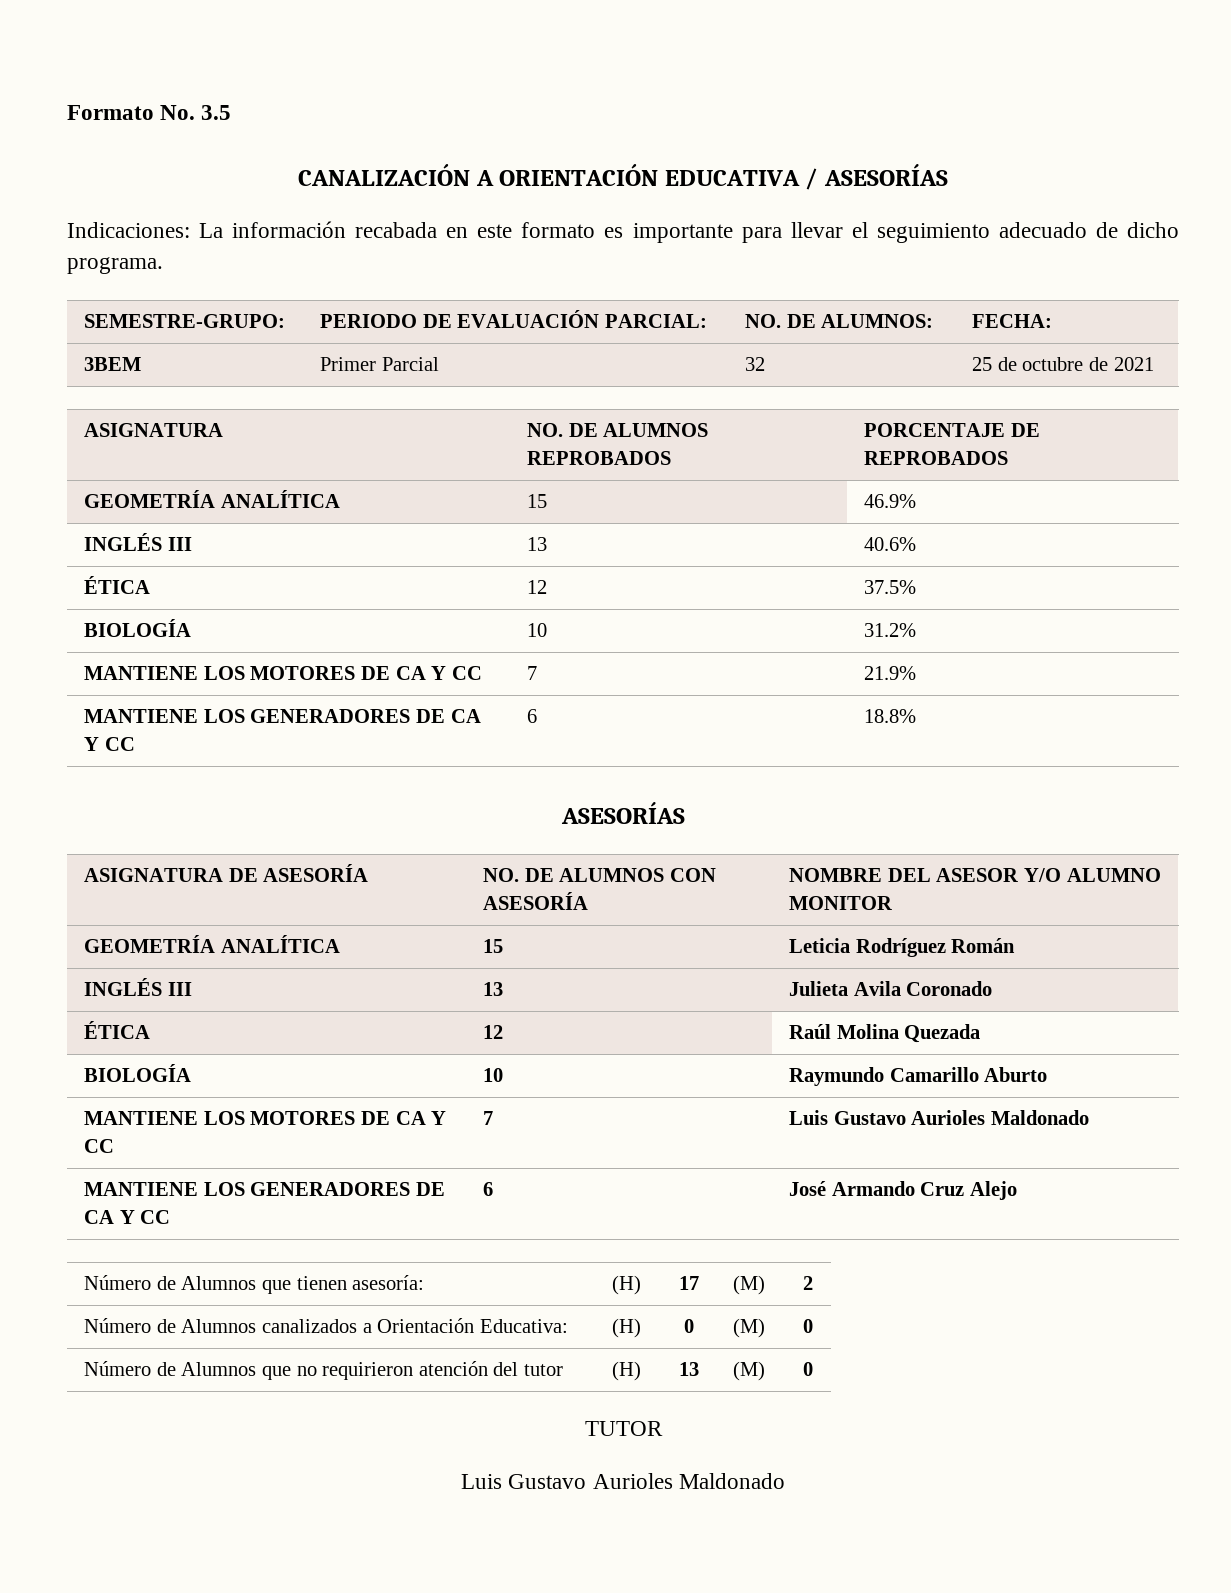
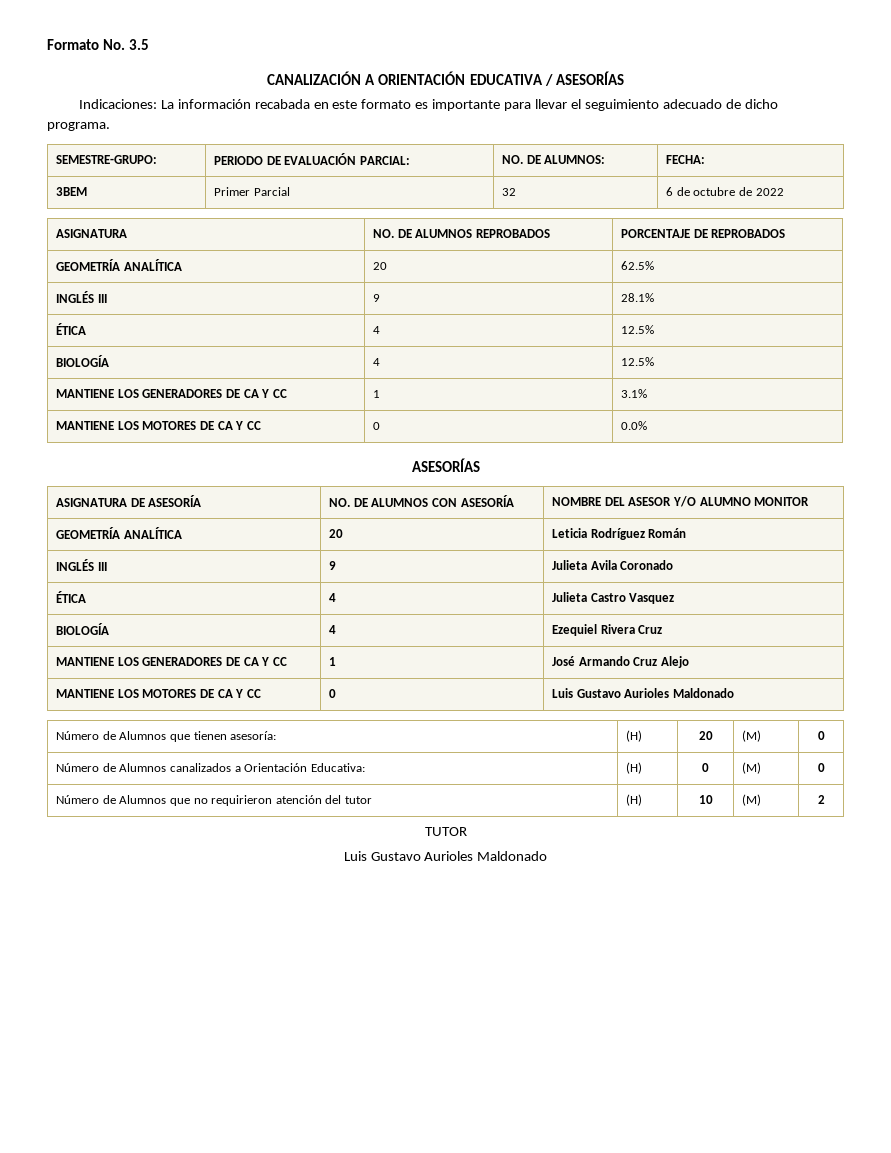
[972,357,993,371] 25 -> [666,187,674,196] 6
[1113,357,1154,371] 2021 -> [755,188,784,196] 2022
[527,494,548,508] [864,494,917,508] [84,533,192,551] [527,537,548,551] [864,537,917,551] [84,576,151,594] [527,580,548,594] [864,580,917,594] [84,619,192,637] [527,623,548,637] [864,623,917,637] [84,666,482,680] [527,666,538,680] [864,666,917,680] [84,709,481,723] [84,737,135,751] [527,709,538,723] [864,709,917,723] 15 | 46.9% // INGLÉS III | 13 | 40.6% // ÉTICA | 12 | 37.5% // BIOLOGÍA | 10 | 31.2% // MANTIENE LOS MOTORES DE CA Y CC | 7 | 21.9% // MANTIENE LOS GENERADORES DE CA Y CC | 6 | 18.8% -> [373,262,388,270] [621,261,655,270] [56,291,107,303] [373,294,381,302] [621,293,655,302] [56,323,87,335] [373,326,381,334] [621,325,655,334] [56,355,110,367] [373,358,381,366] [621,357,655,366] [56,389,287,398] [373,390,381,398] [621,389,648,398] [56,421,261,430] [373,422,381,430] [621,421,648,430] 20 | 62.5% // INGLÉS III | 9 | 28.1% // ÉTICA | 4 | 12.5% // BIOLOGÍA | 4 | 12.5% // MANTIENE LOS GENERADORES DE CA Y CC | 1 | 3.1% // MANTIENE LOS MOTORES DE CA Y CC | 0 | 0.0%
[483,939,504,953] 15 -> [329,529,344,538] 20
[483,982,504,996] 13 -> [329,561,337,570] 9
[483,1025,504,1039] [789,1024,981,1043] [84,1064,192,1082] [483,1068,504,1082] [789,1067,1048,1086] [84,1111,447,1125] [84,1139,115,1153] [483,1111,494,1125] [789,1110,1089,1125] [84,1182,445,1196] [84,1210,171,1224] [483,1182,494,1196] [789,1181,1017,1200] 12 | Raúl Molina Quezada // BIOLOGÍA | 10 | Raymundo Camarillo Aburto // MANTIENE LOS MOTORES DE CA Y CC | 7 | Luis Gustavo Aurioles Maldonado // MANTIENE LOS GENERADORES DE CA Y CC | 6 | José Armando Cruz Alejo -> [329,593,337,602] [552,592,675,604] [56,623,110,635] [329,625,337,634] [552,624,663,636] [56,657,287,666] [329,657,337,666] [552,656,689,668] [56,689,261,698] [329,689,337,698] [552,688,734,698] 4 | Julieta Castro Vasquez // BIOLOGÍA | 4 | Ezequiel Rivera Cruz // MANTIENE LOS GENERADORES DE CA Y CC | 1 | José Armando Cruz Alejo // MANTIENE LOS MOTORES DE CA Y CC | 0 | Luis Gustavo Aurioles Maldonado
[678,1276,699,1290] [733,1275,766,1295] [802,1276,813,1290] 17 | (M) | 2 -> [698,731,713,740] [742,730,762,742] [817,731,825,740] 20 | (M) | 0
[678,1362,699,1376] [733,1361,766,1381] [802,1362,813,1376] 13 | (M) | 0 -> [698,795,713,804] [742,794,762,806] [817,795,825,804] 10 | (M) | 2

